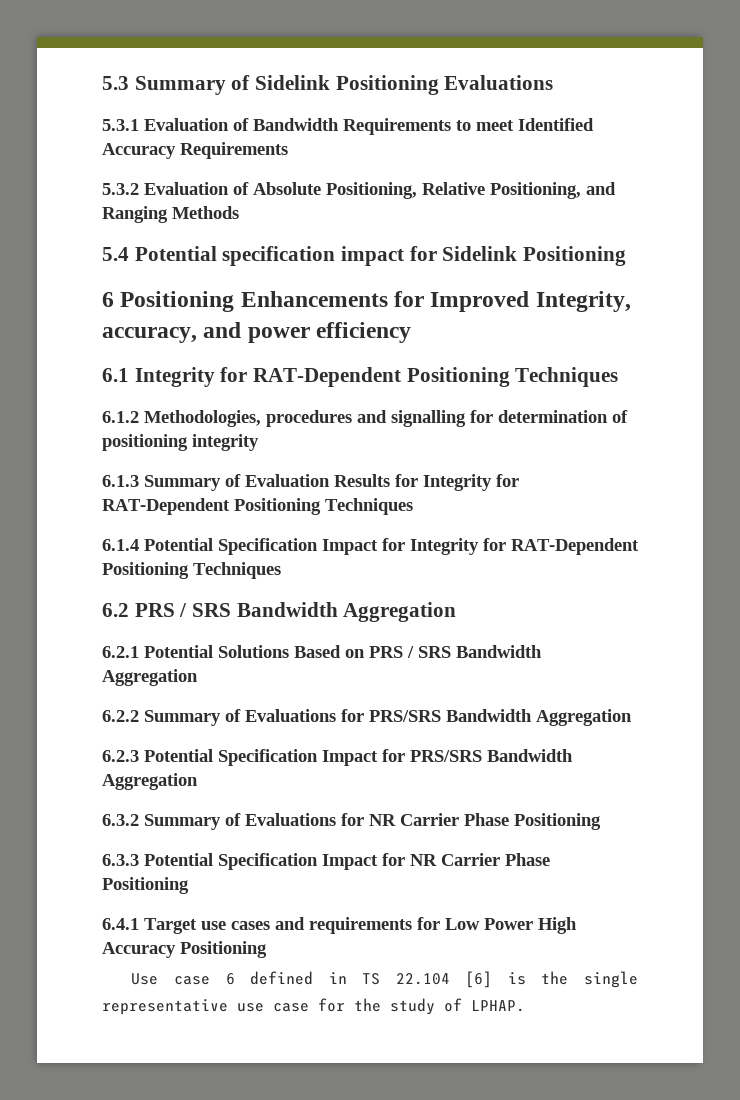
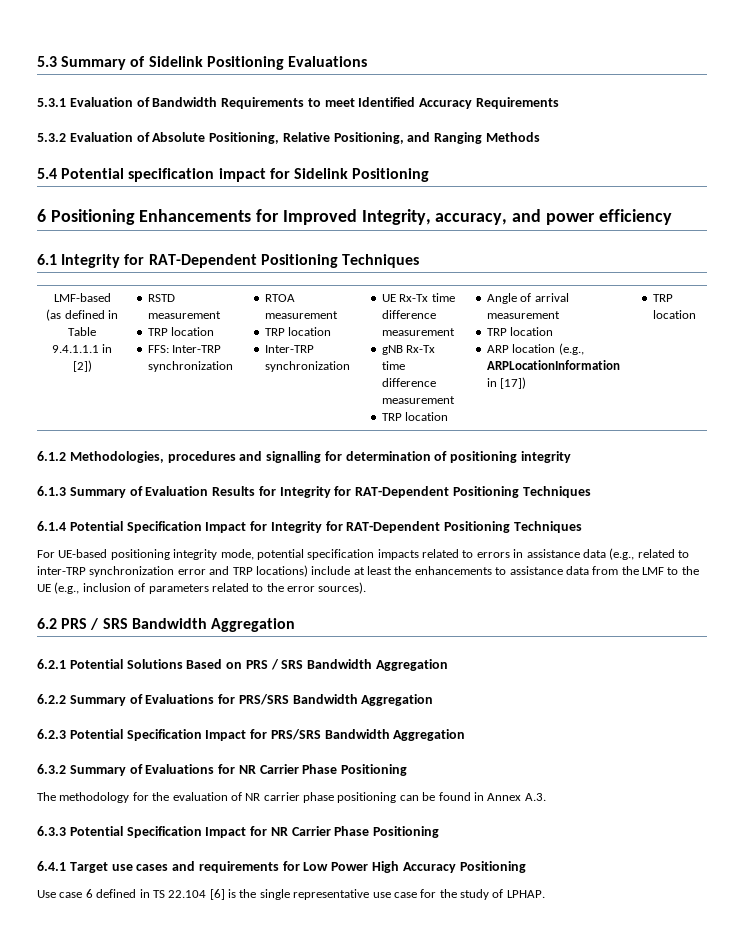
(619, 377) none -> [53,293,111,302] [46,309,118,321] [68,327,96,336] [51,344,113,353] [72,360,92,372] [148,294,176,302] [148,311,222,319] [148,327,215,336] [148,345,222,353] [148,361,234,372] [265,294,296,302] [265,311,339,319] [265,327,332,336] [265,345,315,353] [265,361,351,372] [382,293,455,302] [382,310,437,319] [382,328,456,336] [382,345,436,355] [382,361,406,370] [382,378,437,387] [382,396,456,404] [382,412,449,421] [487,293,569,304] [487,311,561,319] [487,327,554,336] [487,343,584,355] [487,360,621,370] [487,377,527,389] [653,294,674,302] [653,310,697,319] // LMF-based (as defined in Table 9.4.1.1.1 in [2]) | RSTD measurement // TRP location // FFS: Inter-TRP synchronization | RTOA measurement // TRP location // Inter-TRP synchronization | UE Rx-Tx time difference measurement // gNB Rx-Tx time difference measurement // TRP location | Angle of arrival measurement // TRP location // ARP location (e.g., ARPLocationInformation in [17]) | TRP location
(281, 570) none -> [37,548,689,560] [37,565,699,577] [37,582,367,594] // For UE-based positioning integrity mode, potential specification impacts related to errors in assistance data (e.g., related to inter-TRP synchronization error and TRP locations) include at least the enhancements to assistance data from the LMF to the UE (e.g., inclusion of parameters related to the error sources).
(601, 821) none -> [37,792,546,803] // The methodology for the evaluation of NR carrier phase positioning can be found in Annex A.3.

